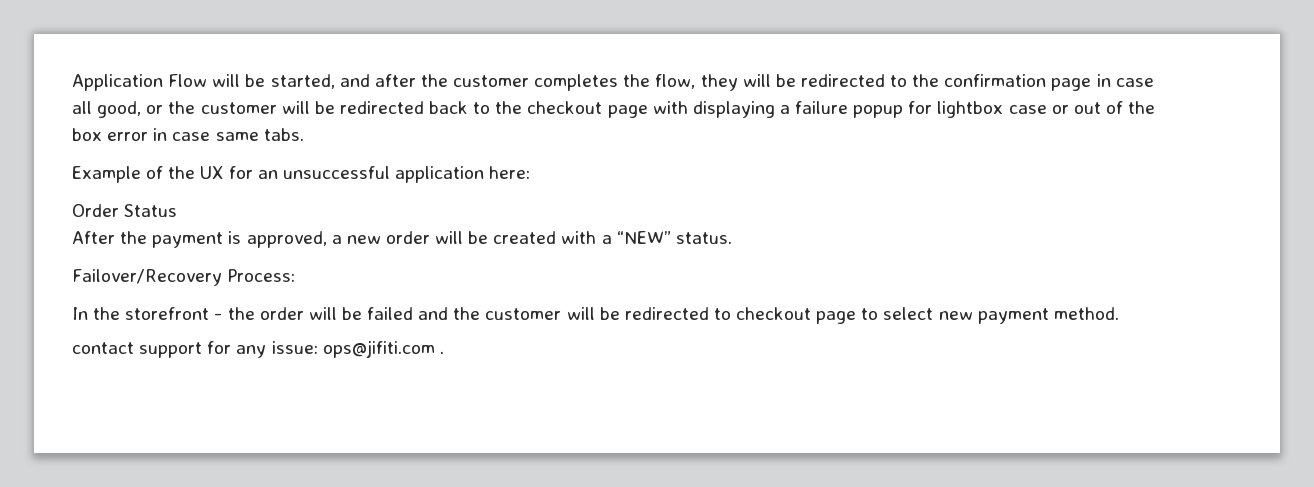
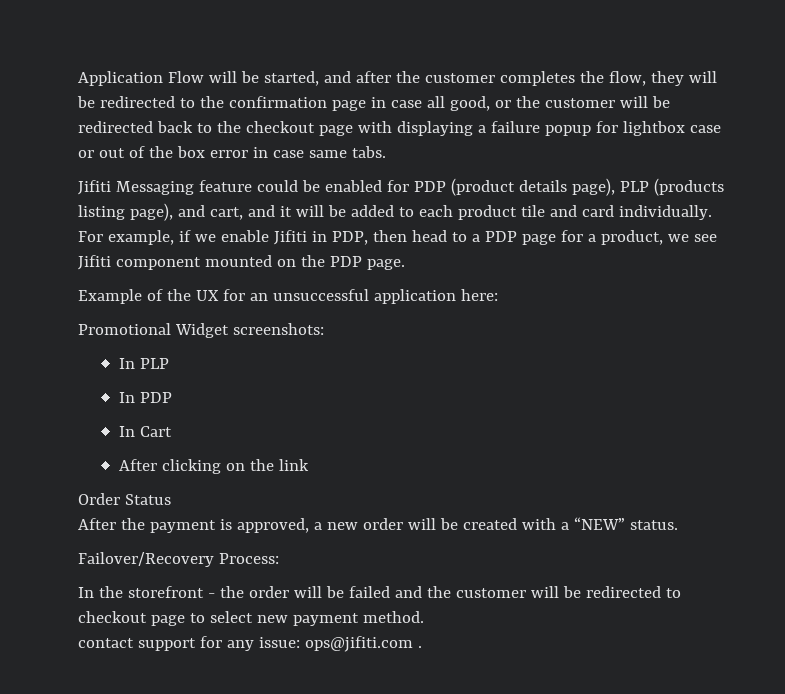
(304, 134) none -> [78,178,724,196] [78,203,712,221] [78,230,717,245] [78,255,405,270] // Jifiti Messaging feature could be enabled for PDP (product details page), PLP (products listing page), and cart, and it will be added to each product tile and card individually. For example, if we enable Jifiti in PDP, then head to a PDP page for a product, we see Jifiti component mounted on the PDP page.
(531, 172) none -> [78,323,324,338] [118,358,169,369] [118,392,172,403] [118,426,172,437] [118,459,309,474] // Promotional Widget screenshots: // In PLP // In PDP // In Cart // After clicking on the link

